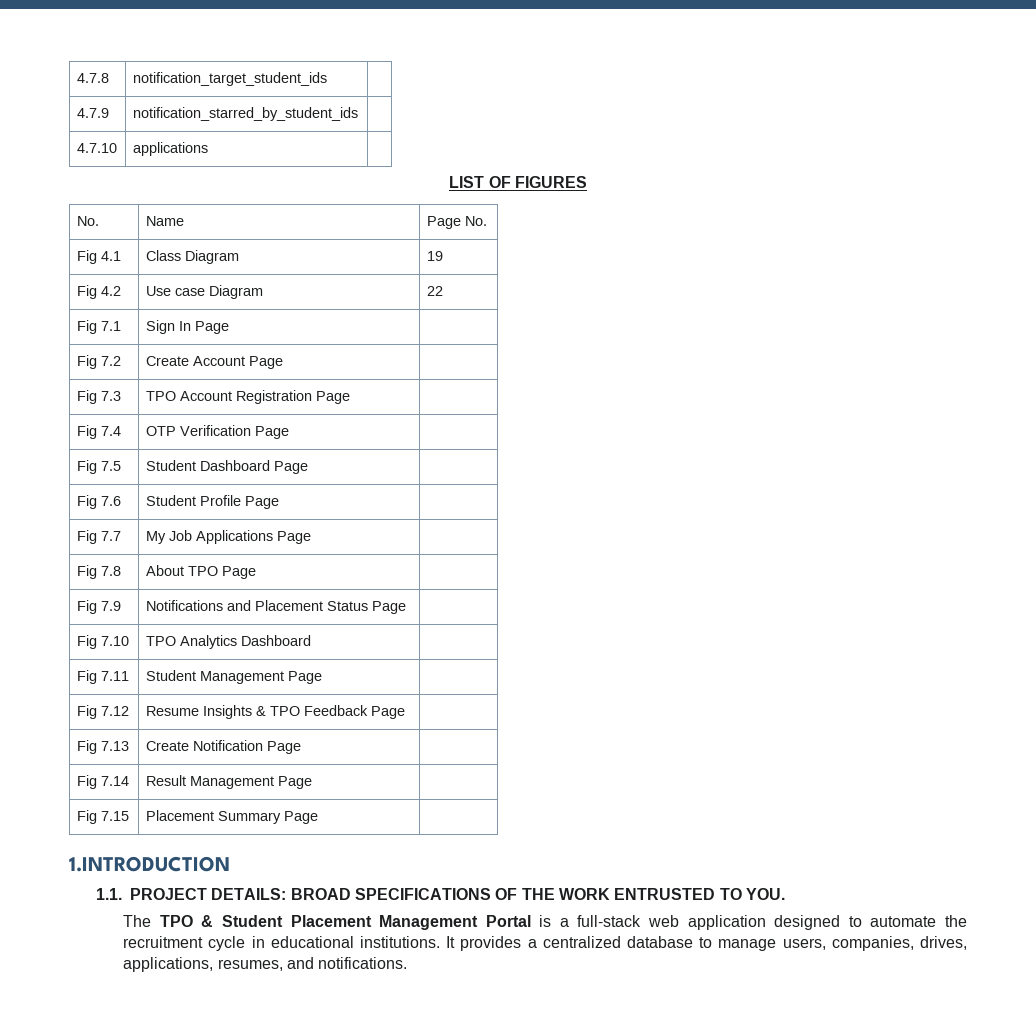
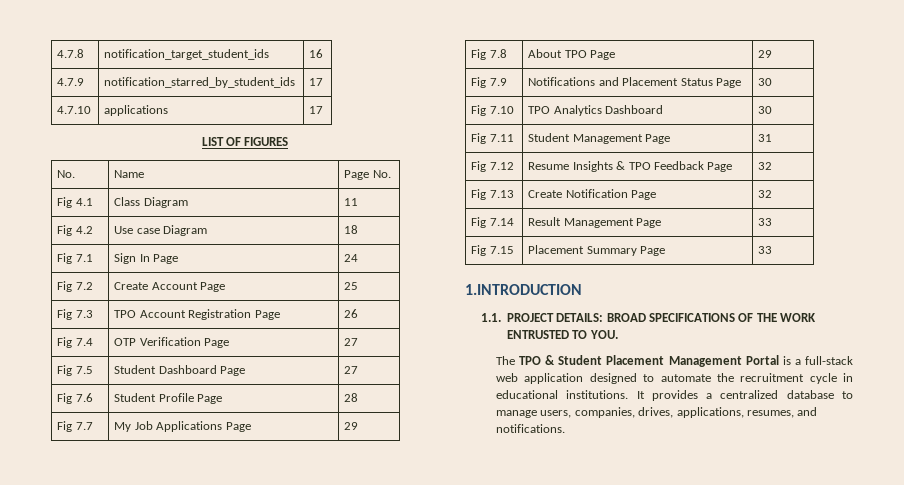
(327, 79) none -> [309,49,324,58] 16
(358, 114) none -> [309,78,324,86] 17
(208, 149) none -> [309,106,324,114] 17
[426,251,443,261] 19 -> [344,198,359,206] 11
[426,286,443,296] 22 -> [344,225,359,234] 18
(229, 327) none -> [344,254,359,262] 24
(283, 362) none -> [344,282,359,290] 25
(350, 397) none -> [344,309,359,318] 26
(289, 432) none -> [344,338,359,346] 27
(308, 467) none -> [344,366,359,374] 27
(279, 502) none -> [344,393,359,402] 28
(311, 537) none -> [344,422,359,430] 29
(256, 572) none -> [758,50,773,58] 29
(406, 607) none -> [758,78,773,86] 30
(311, 640) none -> [758,106,773,114] 30
(322, 677) none -> [758,134,773,142] 31
(405, 712) none -> [758,162,773,170] 32
(301, 747) none -> [758,190,773,198] 32
(312, 782) none -> [758,218,773,226] 33
(318, 817) none -> [758,246,773,254] 33

